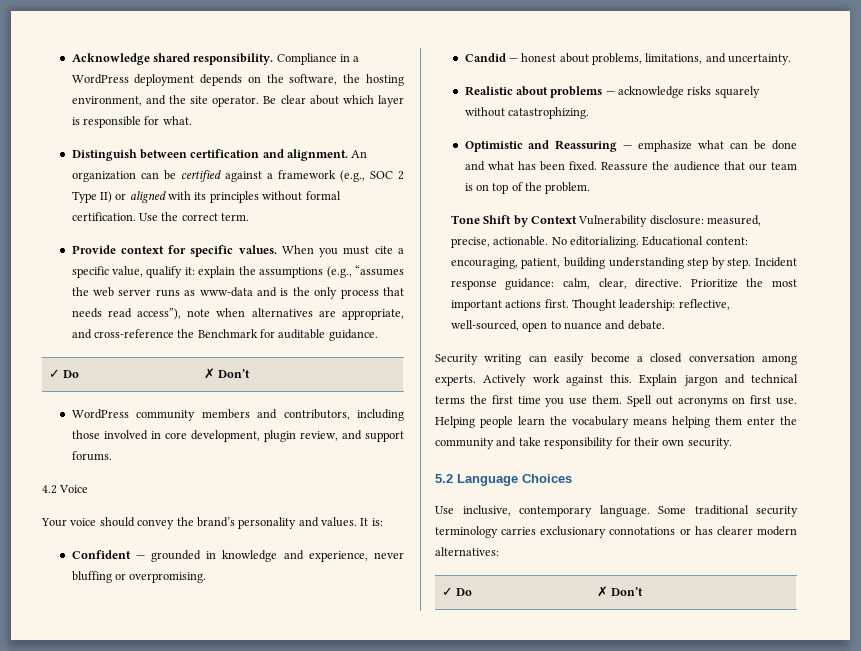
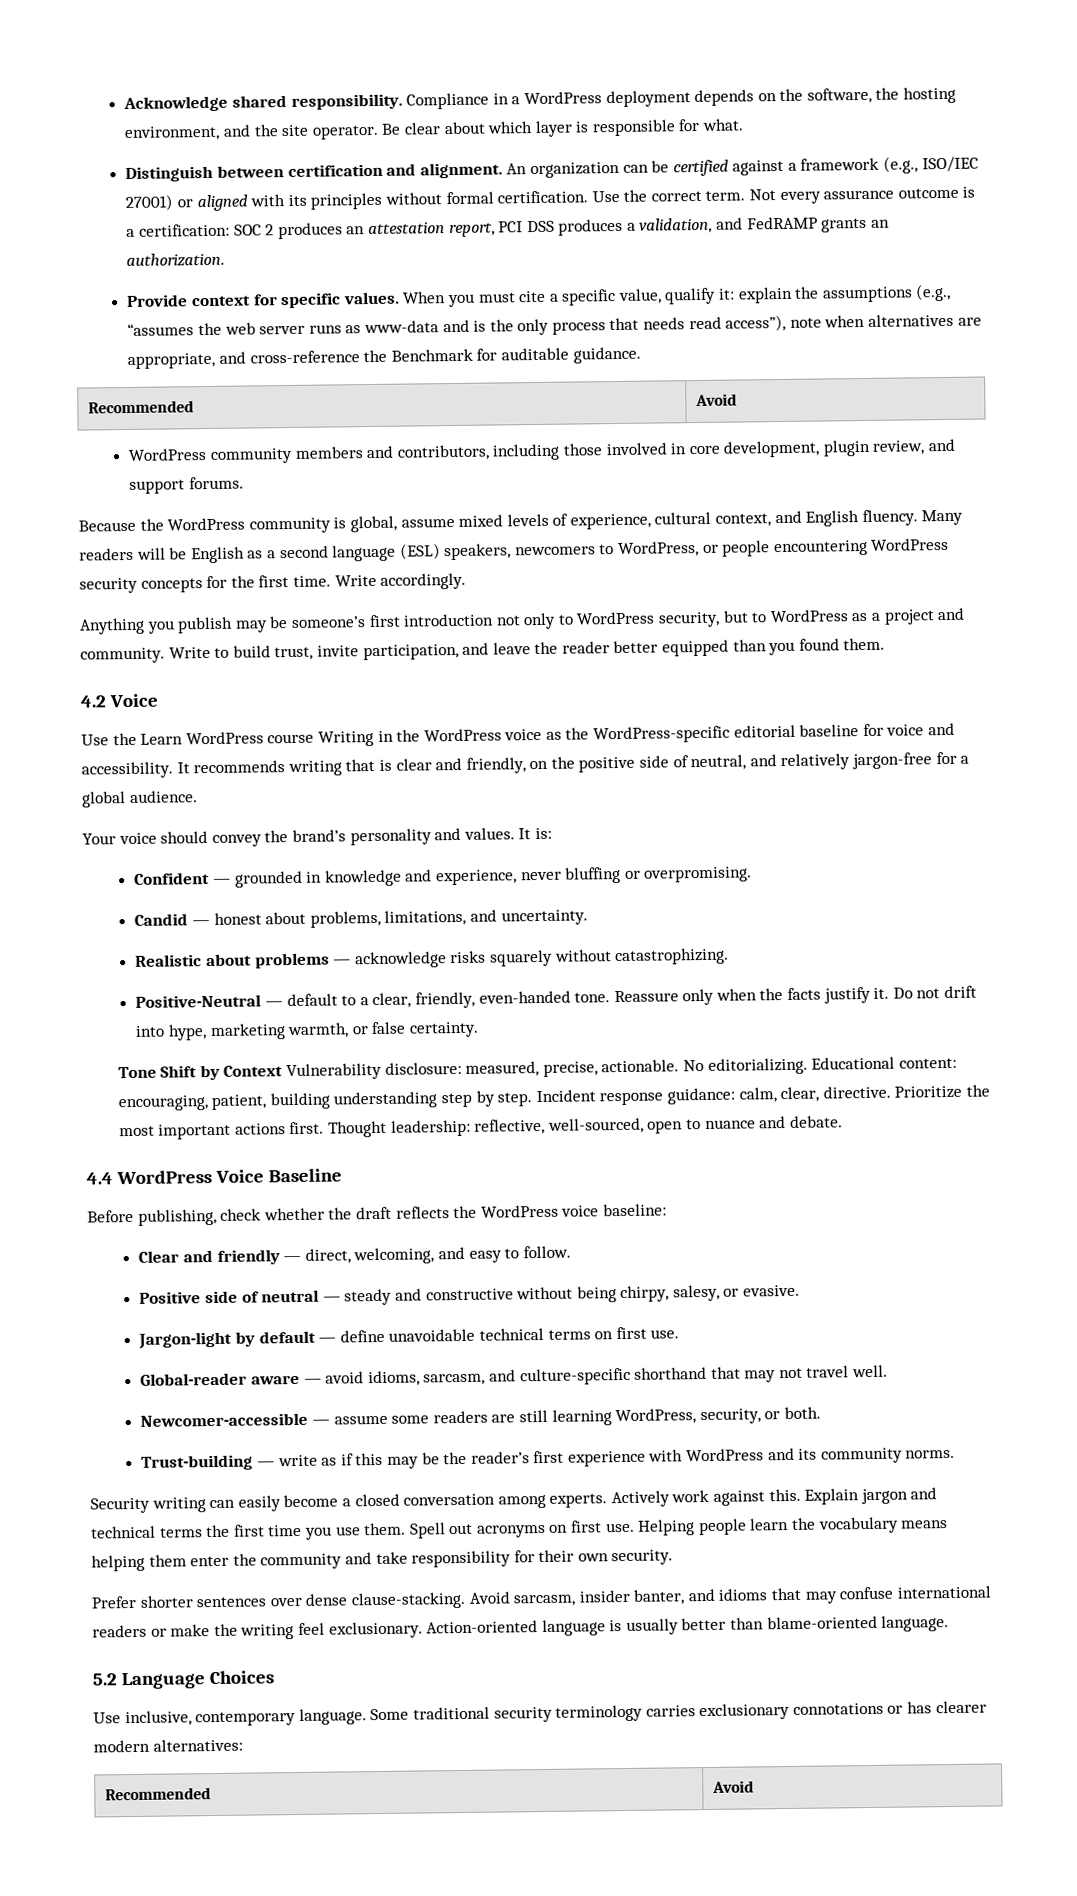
[369,171,405,180] [71,191,112,203] SOC 2 Type II) -> [921,156,979,173] [125,194,174,211] ISO/IEC 27001)
(250, 217) none -> [749,186,976,204] [126,216,890,240] [126,252,226,267] Not every assurance outcome is a certification: SOC 2 produces an attestation report, PCI DSS produces a validation, and FedRAMP grants an authorization.
[48,369,80,378] [203,368,251,379] ✓ Do | ✗ Don’t -> [88,400,195,414] [695,393,738,407] Recommended | Avoid
[42,485,89,494] 4.2 Voice -> [78,509,964,534] [79,537,950,564] [79,572,467,594] [79,607,966,635] [80,637,886,664] [80,693,159,708] [81,722,956,747] [81,751,970,779] [82,790,198,808] Because the WordPress community is global, assume mixed levels of experience, cultural context, and English fluency. Many readers will be English as a second language (ESL) speakers, newcomers to WordPress, or people encountering WordPress security concepts for the first time. Write accordingly. // Anything you publish may be someone’s first introduction not only to WordPress security, but to WordPress as a project and community. Write to build trust, invite participation, and leave the reader better equipped than you found them. // 4.2 Voice // Use the Learn WordPress course Writing in the WordPress voice as the WordPress-specific editorial baseline for voice and accessibility. It recommends writing that is clear and friendly, on the positive side of neutral, and relatively jargon-free for a global audience.
[464,140,797,152] [464,161,797,171] [464,182,591,194] Optimistic and Reassuring — emphasize what can be done and what has been fixed. Reassure the audience that our team is on top of the problem. -> [135,985,978,1009] [135,1021,479,1041] Positive-Neutral — default to a clear, friendly, even-handed tone. Reassure only when the facts justify it. Do not drift into hype, marketing warmth, or false certainty.
(665, 325) none -> [86,1168,342,1185] [87,1203,667,1226] [138,1245,571,1265] [139,1284,801,1306] [138,1326,680,1349] [140,1364,889,1387] [140,1406,821,1427] [141,1447,956,1471] // 4.4 WordPress Voice Baseline // Before publishing, check whether the draft reflects the WordPress voice baseline: // Clear and friendly — direct, welcoming, and easy to follow. // Positive side of neutral — steady and constructive without being chirpy, salesy, or evasive. // Jargon-light by default — define unavoidable technical terms on first use. // Global-reader aware — avoid idioms, sarcasm, and culture-specific shorthand that may not travel well. // Newcomer-accessible — assume some readers are still learning WordPress, security, or both. // Trust-building — write as if this may be the reader’s first experience with WordPress and its community norms.
(732, 443) none -> [91,1585,991,1610] [92,1615,950,1640] // Prefer shorter sentences over dense clause-stacking. Avoid sarcasm, insider banter, and idioms that may confuse international readers or make the writing feel exclusionary. Action-oriented language is usually better than blame-oriented language.
[441,587,473,596] [596,586,644,597] ✓ Do | ✗ Don’t -> [105,1787,212,1801] [712,1780,755,1793] Recommended | Avoid

